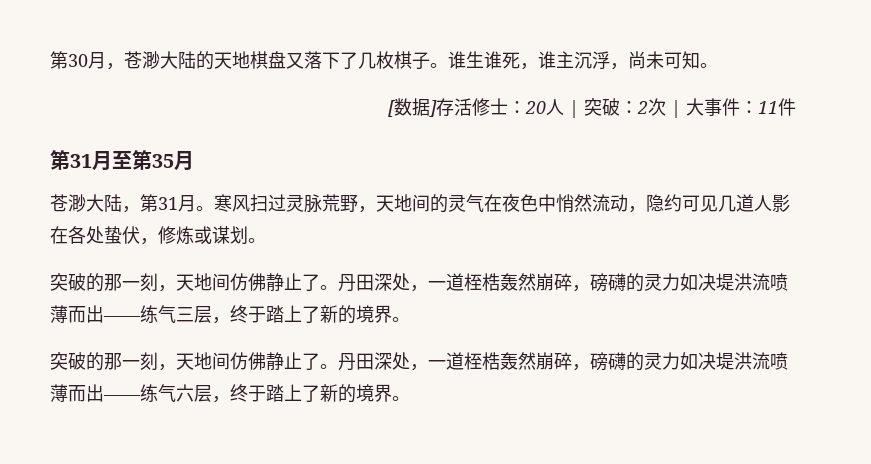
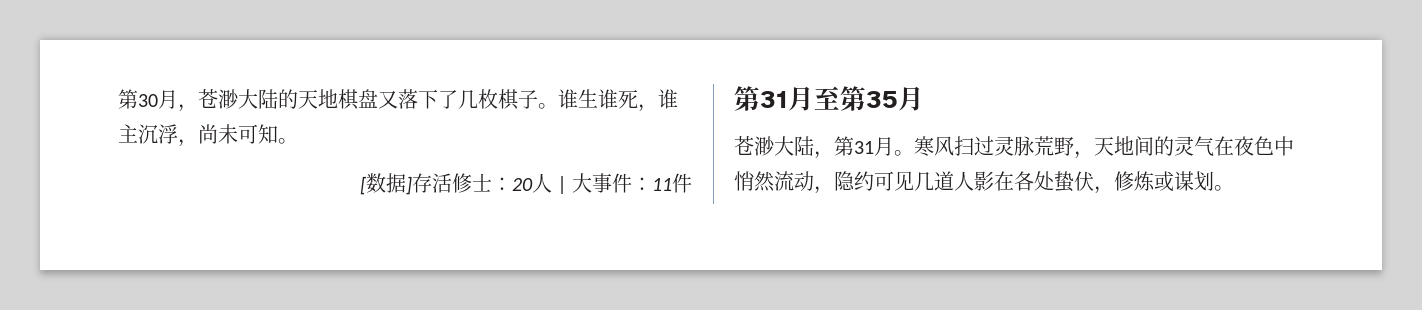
[584,98,681,118] 突破：2次 | -> (567, 185) none
[50,273,788,292] [50,305,410,324] [50,352,788,371] [50,384,410,403] // 突破的那一刻，天地间仿佛静止了。丹田深处，一道桎梏轰然崩碎，磅礴的灵力如决堤洪流喷薄而出——练气三层，终于踏上了新的境界。 // 突破的那一刻，天地间仿佛静止了。丹田深处，一道桎梏轰然崩碎，磅礴的灵力如决堤洪流喷薄而出——练气六层，终于踏上了新的境界。 -> (1234, 188) none

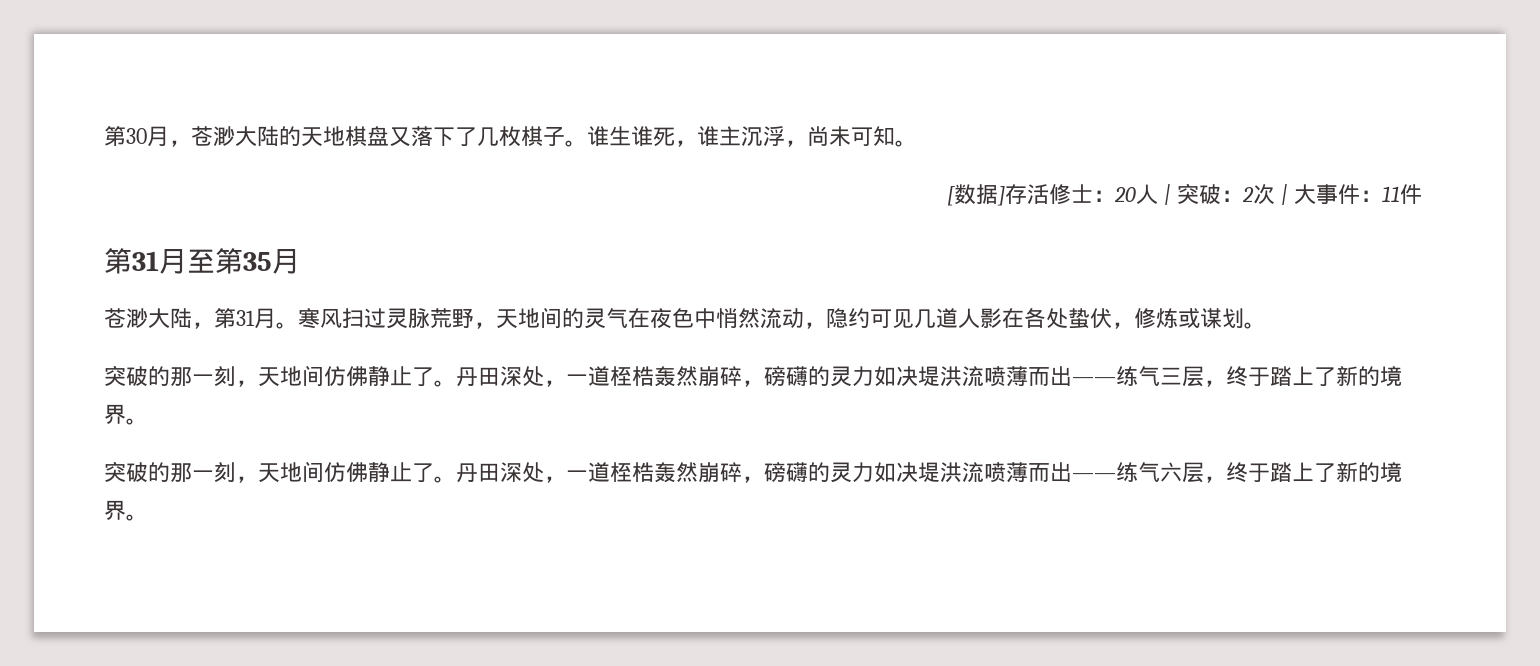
(567, 185) none -> [1177,183,1289,205] 突破：2次 |
(1234, 188) none -> [104,365,1402,387] [104,404,148,425] [104,461,1402,483] [104,500,148,521] // 突破的那一刻，天地间仿佛静止了。丹田深处，一道桎梏轰然崩碎，磅礴的灵力如决堤洪流喷薄而出——练气三层，终于踏上了新的境界。 // 突破的那一刻，天地间仿佛静止了。丹田深处，一道桎梏轰然崩碎，磅礴的灵力如决堤洪流喷薄而出——练气六层，终于踏上了新的境界。

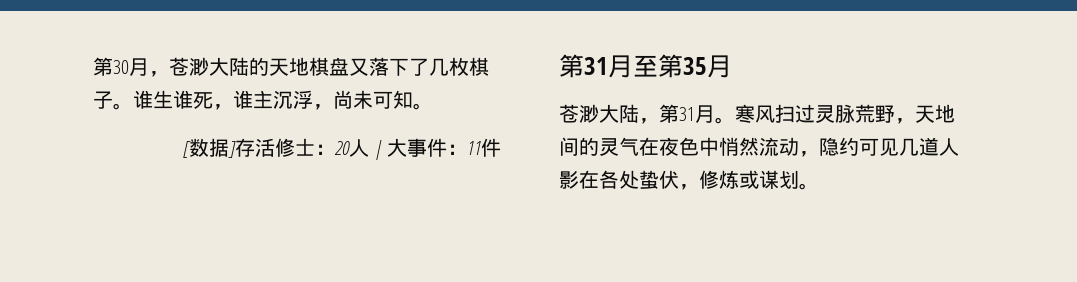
[1177,183,1289,205] 突破：2次 | -> (382, 150) none
[104,365,1402,387] [104,404,148,425] [104,461,1402,483] [104,500,148,521] // 突破的那一刻，天地间仿佛静止了。丹田深处，一道桎梏轰然崩碎，磅礴的灵力如决堤洪流喷薄而出——练气三层，终于踏上了新的境界。 // 突破的那一刻，天地间仿佛静止了。丹田深处，一道桎梏轰然崩碎，磅礴的灵力如决堤洪流喷薄而出——练气六层，终于踏上了新的境界。 -> (819, 186) none

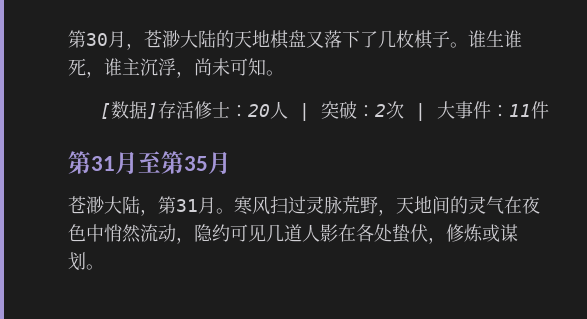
(382, 150) none -> [321,101,426,121] 突破：2次 |

